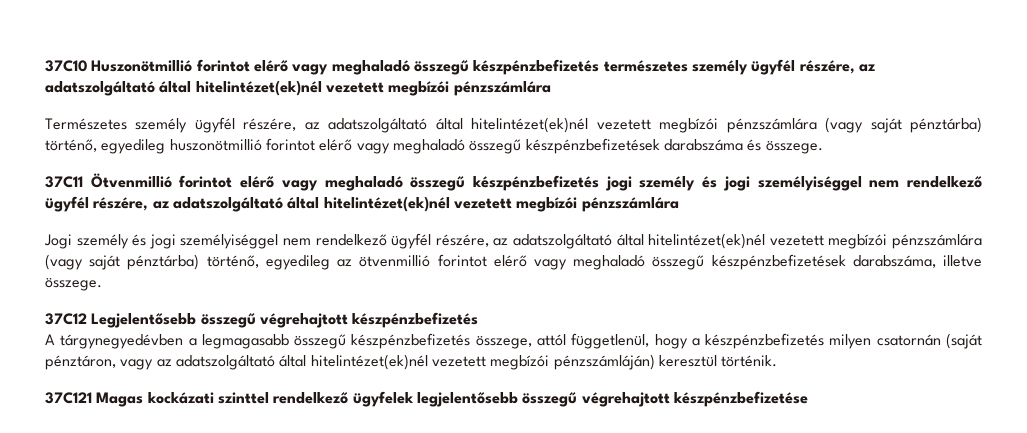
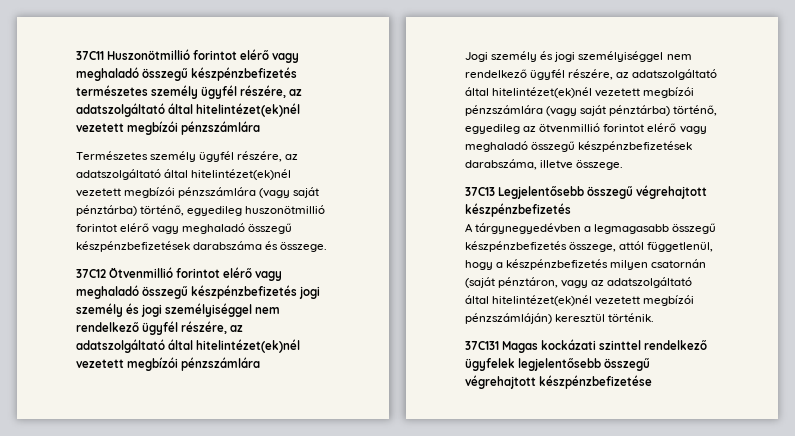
[45,60,87,72] 37C10 -> [76,51,104,60] 37C11
[45,176,83,188] 37C11 -> [76,269,106,278] 37C12
[45,313,87,325] 37C12 -> [465,187,495,196] 37C13
[45,392,92,404] 37C121 -> [465,341,499,350] 37C131

